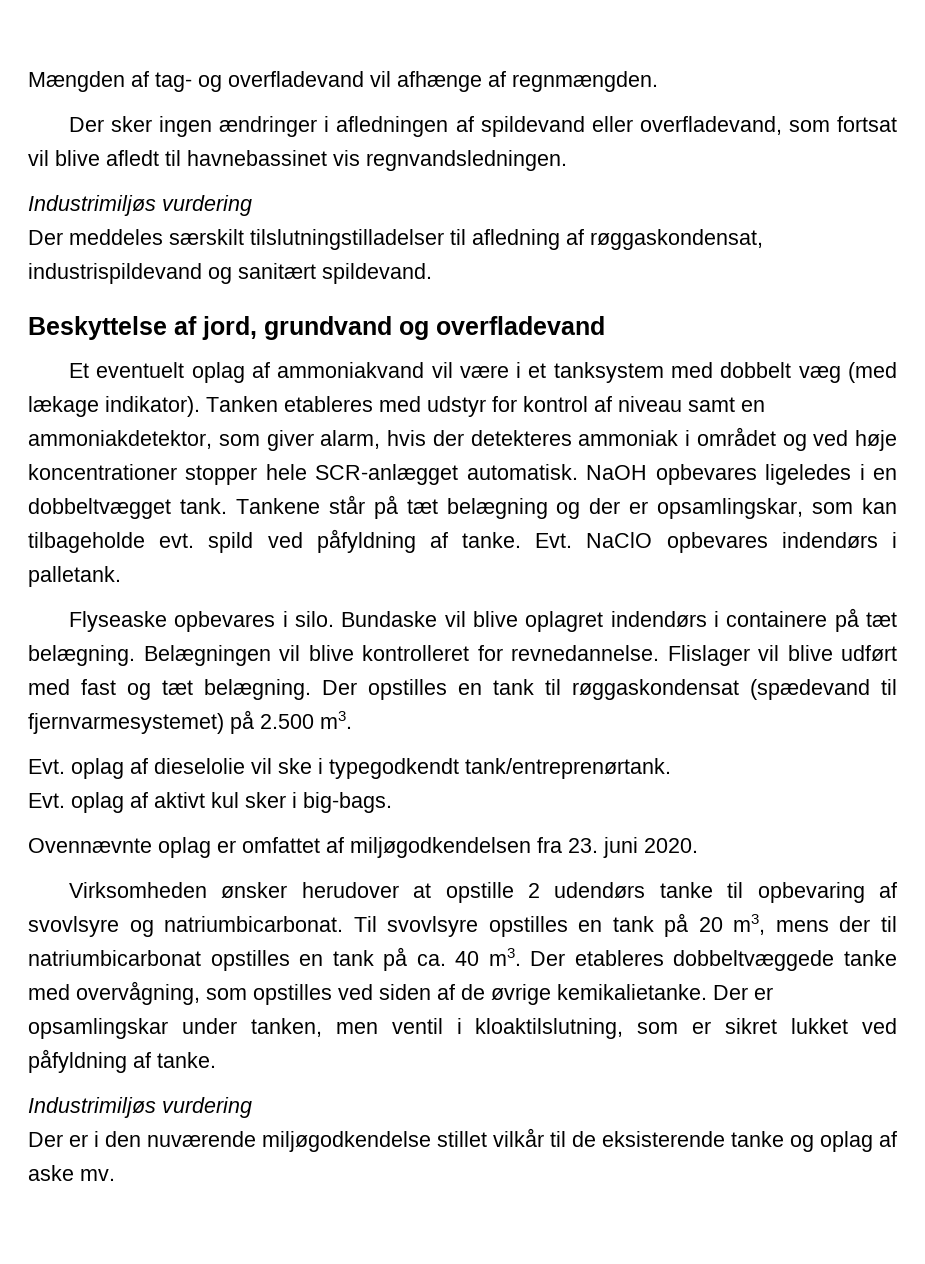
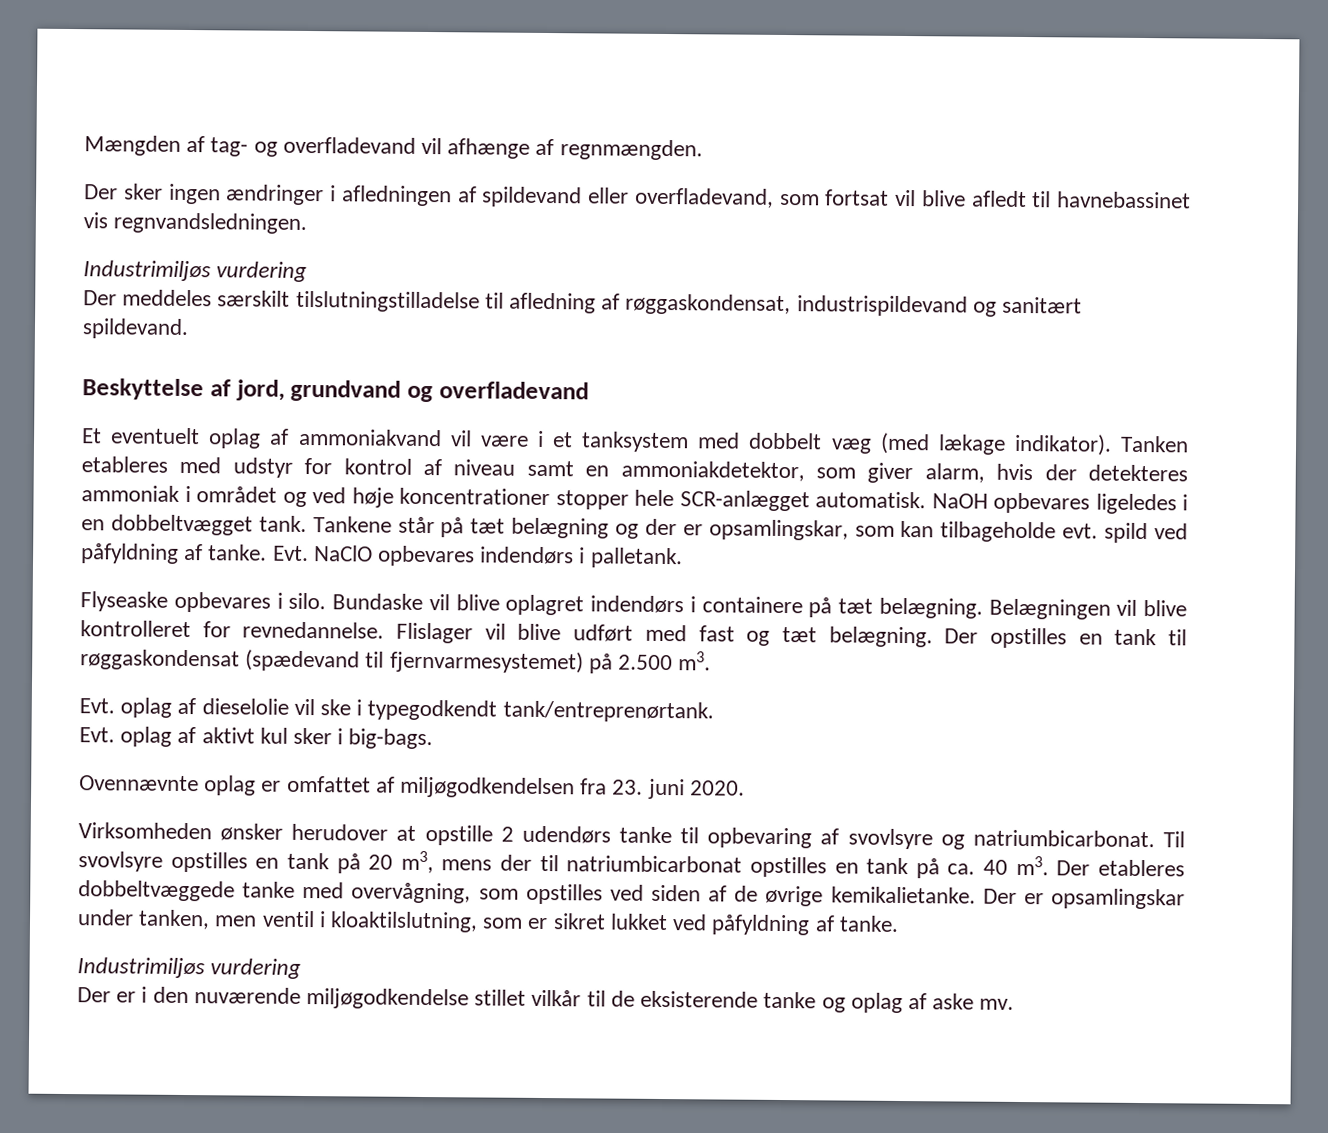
[250,229,444,250] tilslutningstilladelser -> [295,290,480,313] tilslutningstilladelse

